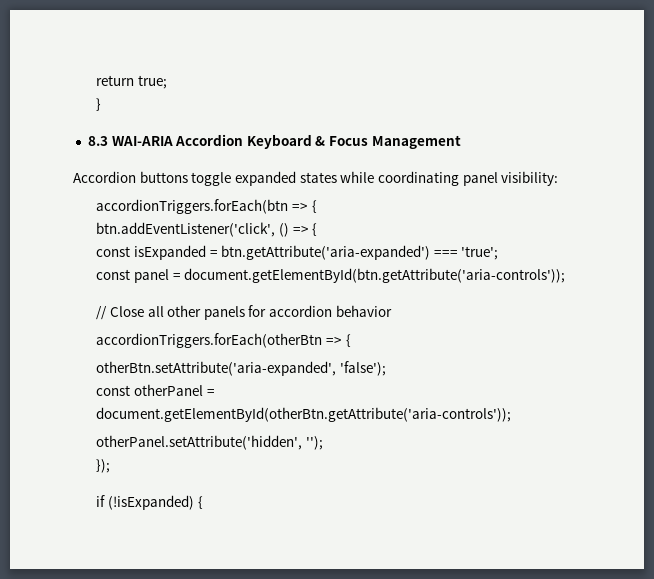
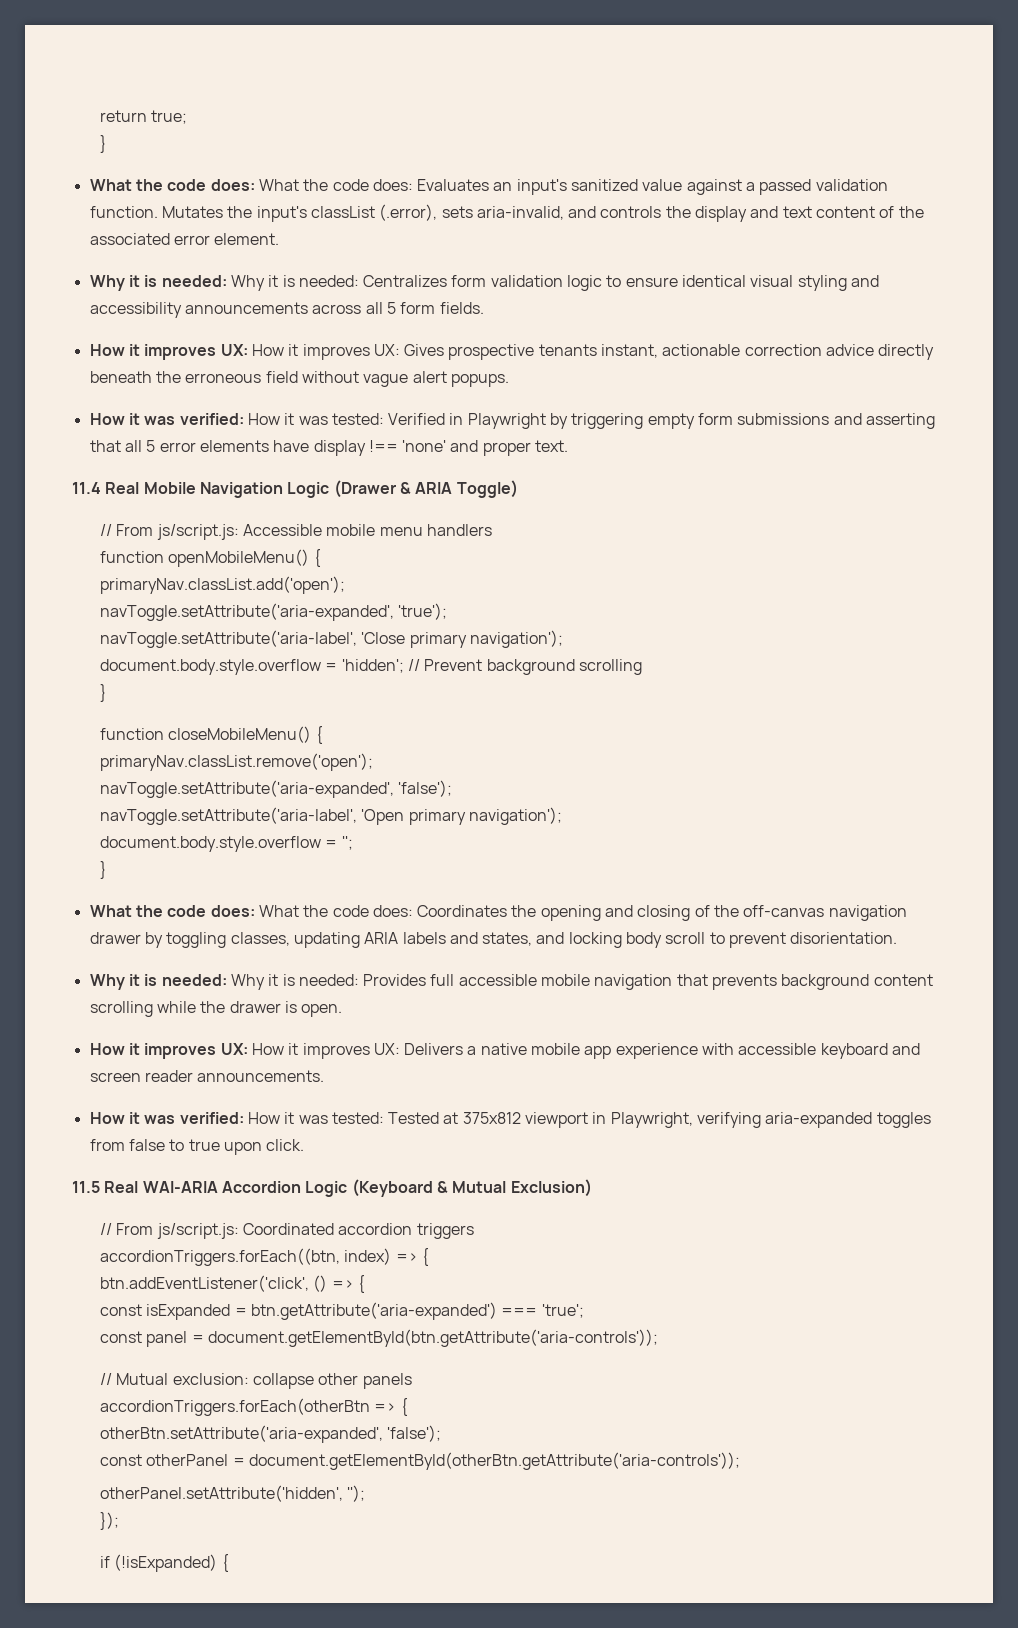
[87,134,461,149] [73,171,559,186] [96,199,289,214] 8.3 WAI-ARIA Accordion Keyboard & Focus Management // Accordion buttons toggle expanded states while coordinating panel visibility: // accordionTriggers.forEach(btn -> [89,179,888,195] [89,204,924,222] [89,233,280,245] [89,275,880,291] [89,302,484,318] [89,344,935,360] [89,371,509,387] [89,413,936,429] [89,440,569,456] [72,480,518,498] [100,524,493,540] [100,549,321,567] [100,576,346,594] [100,603,448,621] [100,630,564,648] [100,659,643,675] [100,684,108,702] [100,726,323,744] [100,753,374,771] [100,780,453,798] [100,807,563,825] [100,836,353,852] [100,861,108,879] [89,905,907,921] [89,932,898,948] [89,974,933,990] [89,1001,343,1017] [89,1043,921,1059] [89,1070,325,1082] [89,1112,931,1128] [89,1139,305,1155] [72,1179,592,1197] [100,1223,474,1239] [100,1248,392,1266] What the code does: What the code does: Evaluates an input's sanitized value against a passed validation function. Mutates the input's classList (.error), sets aria-invalid, and controls the display and text content of the associated error element. // Why it is needed: Why it is needed: Centralizes form validation logic to ensure identical visual styling and accessibility announcements across all 5 form fields. // How it improves UX: How it improves UX: Gives prospective tenants instant, actionable correction advice directly beneath the erroneous field without vague alert popups. // How it was verified: How it was tested: Verified in Playwright by triggering empty form submissions and asserting that all 5 error elements have display !== 'none' and proper text. // 11.4 Real Mobile Navigation Logic (Drawer & ARIA Toggle) // // From js/script.js: Accessible mobile menu handlers // function openMobileMenu() { // primaryNav.classList.add('open'); // navToggle.setAttribute('aria-expanded', 'true'); // navToggle.setAttribute('aria-label', 'Close primary navigation'); // document.body.style.overflow = 'hidden'; // Prevent background scrolling // } // function closeMobileMenu() { // primaryNav.classList.remove('open'); // navToggle.setAttribute('aria-expanded', 'false'); // navToggle.setAttribute('aria-label', 'Open primary navigation'); // document.body.style.overflow = ''; // } // What the code does: What the code does: Coordinates the opening and closing of the off-canvas navigation drawer by toggling classes, updating ARIA labels and states, and locking body scroll to prevent disorientation. // Why it is needed: Why it is needed: Provides full accessible mobile navigation that prevents background content scrolling while the drawer is open. // How it improves UX: How it improves UX: Delivers a native mobile app experience with accessible keyboard and screen reader announcements. // How it was verified: How it was tested: Tested at 375x812 viewport in Playwright, verifying aria-expanded toggles from false to true upon click. // 11.5 Real WAI-ARIA Accordion Logic (Keyboard & Mutual Exclusion) // // From js/script.js: Coordinated accordion triggers // accordionTriggers.forEach((btn, index)
[109,306,164,317] Close all -> [116,1373,315,1389] Mutual exclusion: collapse
[248,305,392,317] for accordion behavior -> (412, 1381) none

